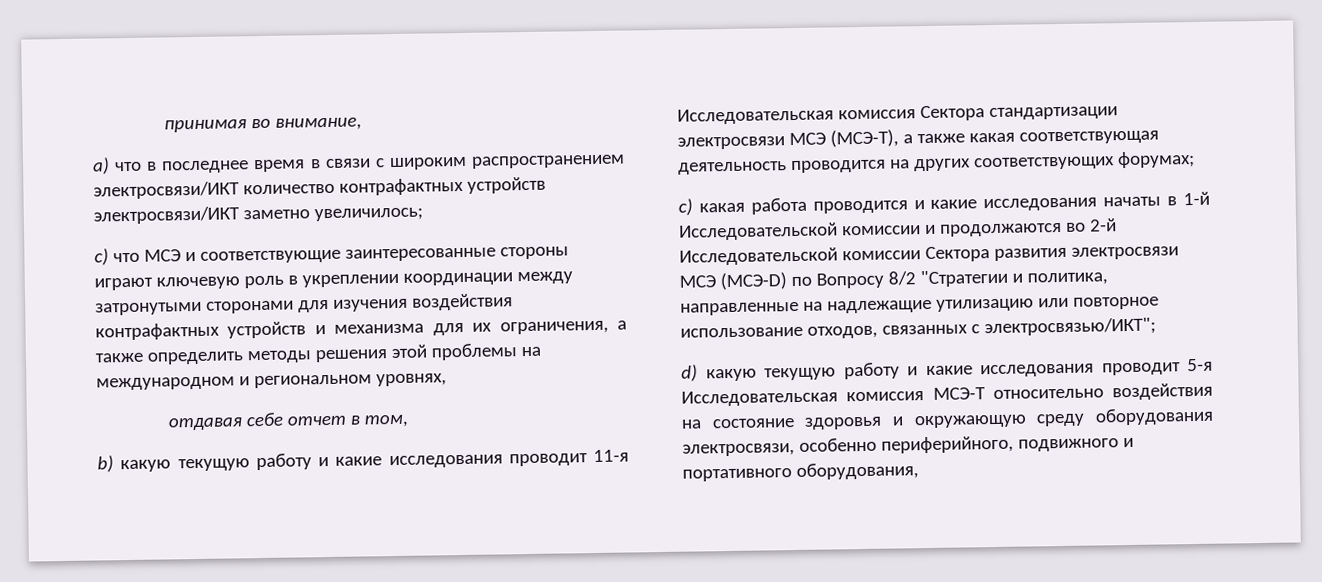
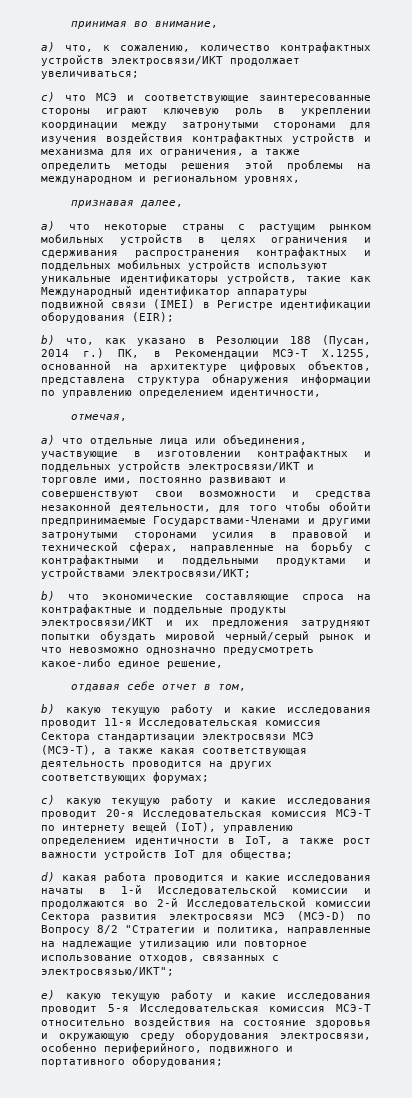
[115,154,625,174] [93,181,240,200] что в последнее время в связи с широким распространением электросвязи/ИКТ -> [65,45,190,52] что, к сожалению,
[242,207,423,222] заметно увеличилось; -> [230,58,300,66] [41,71,139,79] продолжает увеличиваться;
(447, 380) none -> [71,199,184,208] [41,221,371,232] [41,234,371,245] [41,247,371,258] [41,260,328,271] [41,273,371,284] [41,286,307,297] [41,299,371,310] [41,312,174,323] [41,335,371,346] [41,348,372,359] [41,361,371,372] [41,374,371,385] [41,390,321,398] [71,413,128,421] [41,435,307,446] [41,448,371,459] [41,461,314,472] [41,477,286,485] [41,491,371,499] [41,502,371,513] [41,516,371,526] [41,529,371,540] [41,542,371,553] [41,555,371,566] [41,568,251,579] [41,591,371,602] [41,604,286,615] [41,618,371,628] [41,631,371,642] [41,647,314,655] [41,658,223,669] // признавая далее, // a) что некоторые страны с растущим рынком мобильных устройств в целях ограничения и сдерживания распространения контрафактных и поддельных мобильных устройств используют уникальные идентификаторы устройств, такие как Международный идентификатор аппаратуры подвижной связи (IMEI) в Регистре идентификации оборудования (EIR); // b) что, как указано в Резолюции 188 (Пусан, 2014 г.) ПК, в Рекомендации МСЭ-Т X.1255, основанной на архитектуре цифровых объектов, представлена структура обнаружения информации по управлению определением идентичности, // отмечая, // a) что отдельные лица или объединения, участвующие в изготовлении контрафактных и поддельных устройств электросвязи/ИКТ и торговле ими, постоянно развивают и совершенствуют свои возможности и средства незаконной деятельности, для того чтобы обойти предпринимаемые Государствами-Членами и другими затронутыми сторонами усилия в правовой и технической сферах, направленные на борьбу с контрафактными и поддельными продуктами и устройствами электросвязи/ИКТ; // b) что экономические составляющие спроса на контрафактные и поддельные продукты электросвязи/ИКТ и их предложения затрудняют попытки обуздать мировой черный/серый рынок и что невозможно однозначно предусмотреть какое-либо единое решение,
(693, 207) none -> [65,795,371,806] [41,809,371,819] [41,822,293,833] [41,836,371,846] [41,849,293,860] [41,872,55,882] какую текущую работу и какие исследования проводит 20-я Исследовательская комиссия МСЭ-Т по интернету вещей (IoT), управлению определением идентичности в IoT, а также рост важности устройств IoT для общества; // d)
[681,364,698,382] d) -> [41,990,55,1000] e)
[795,462,919,480] оборудования, -> [132,1056,223,1067] оборудования;

